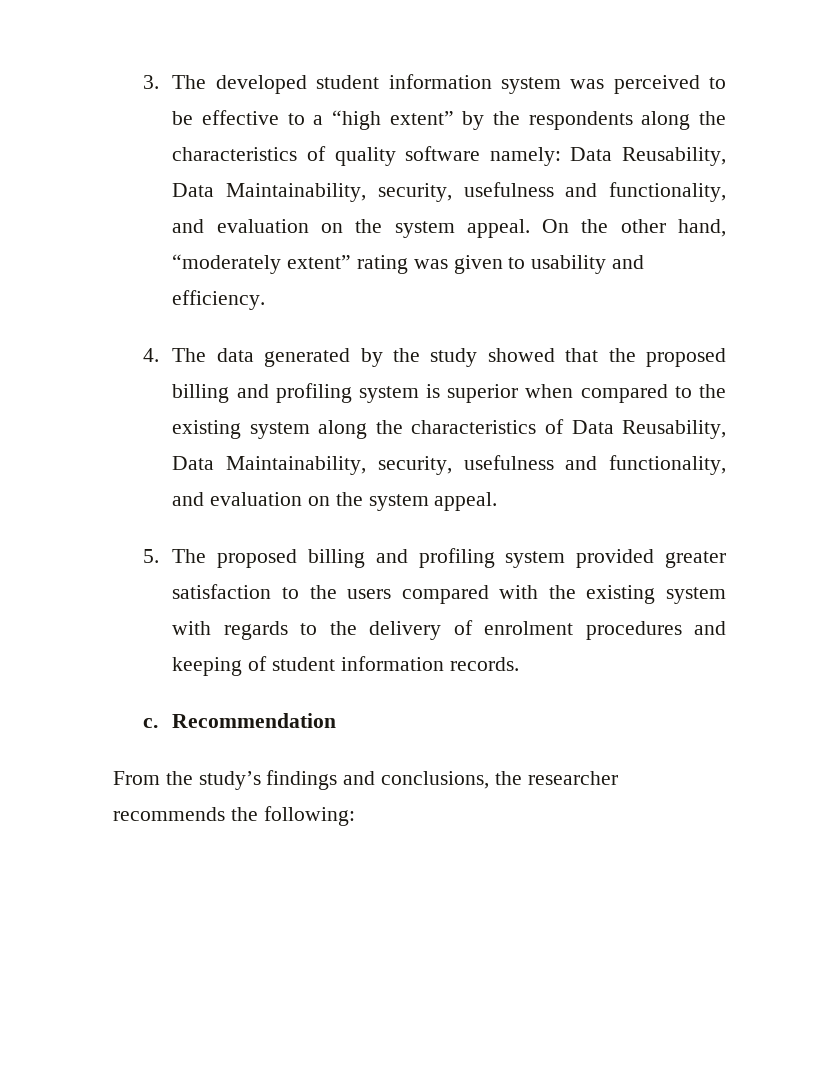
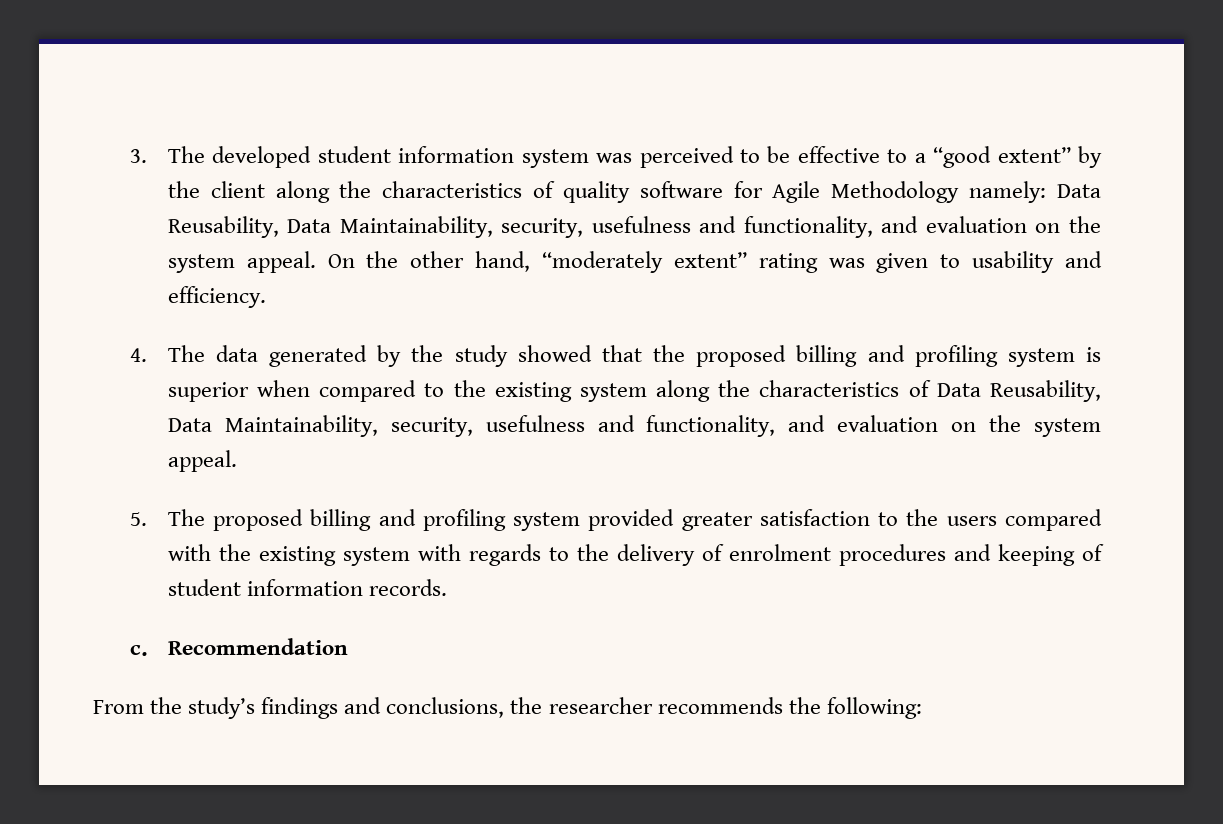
[332,110,382,130] “high -> [933,146,992,168] “good
[528,111,633,130] respondents -> [210,181,265,198] client
(481, 153) none -> [733,181,960,203] for Agile Methodology

